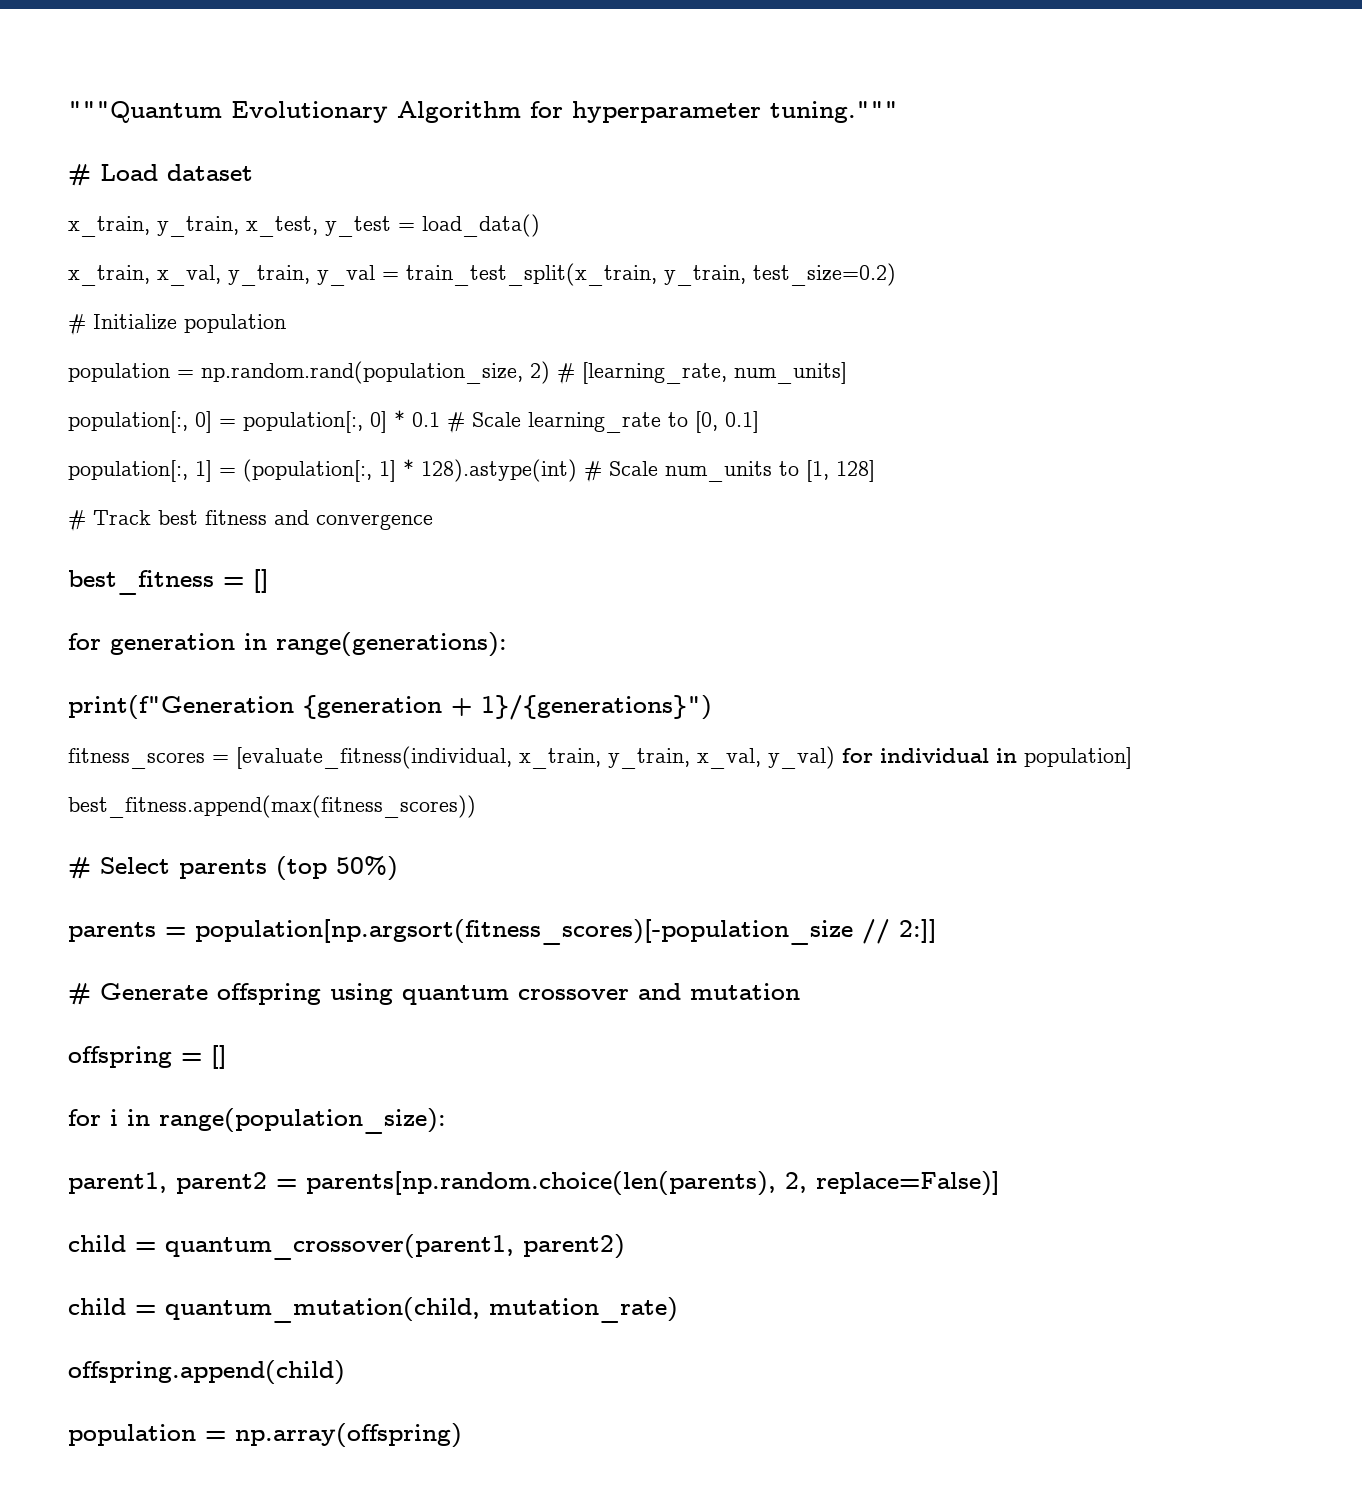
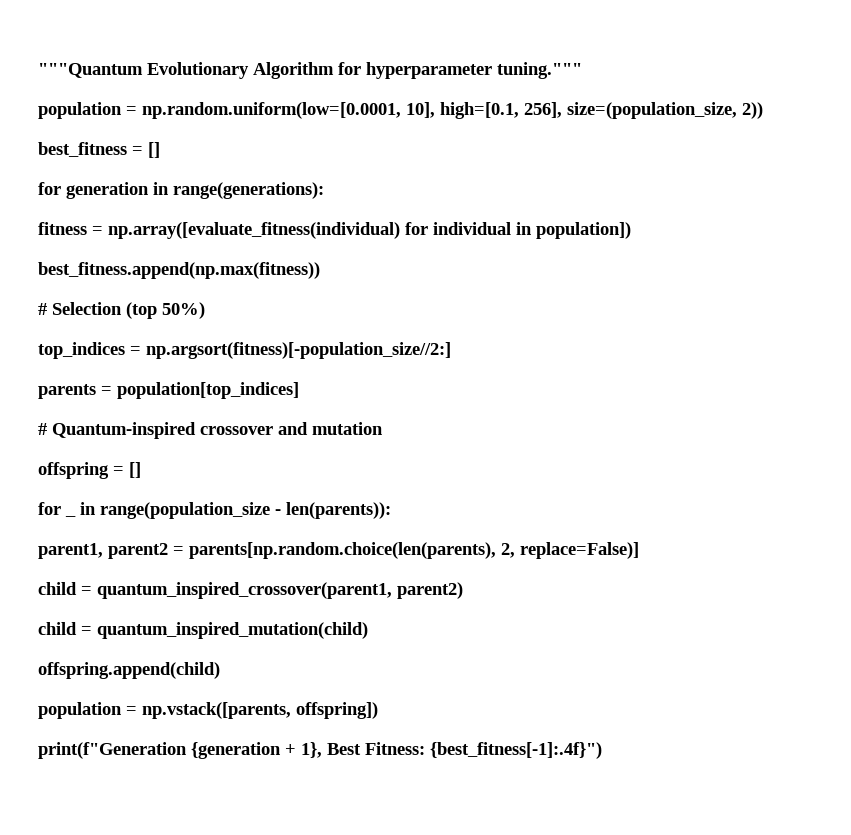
[68,164,253,186] [68,214,540,237] [68,263,896,286] [68,314,286,336] [68,361,847,385] [68,410,759,434] [68,459,875,483] [68,510,433,532] # Load dataset // x_train, y_train, x_test, y_test = load_data() // x_train, x_val, y_train, y_val = train_test_split(x_train, y_train, test_size=0.2) // # Initialize population // population = np.random.rand(population_size, 2) # [learning_rate, num_units] // population[:, 0] = population[:, 0] * 0.1 # Scale learning_rate to [0, 0.1] // population[:, 1] = (population[:, 1] * 128).astype(int) # Scale num_units to [1, 128] // # Track best fitness and convergence -> [38,102,763,119] population = np.random.uniform(low=[0.0001, 10], high=[0.1, 256], size=(population_size, 2))
[68,695,712,720] [68,746,835,769] print(f"Generation {generation + 1}/{generations}") // fitness_scores = [evaluate_fitness(individual, x_train, y_train, x_val, y_val) -> [38,222,400,239] fitness = np.array([evaluate_fitness(individual)
[1024,747,1132,769] [68,795,476,818] [68,857,267,879] population] // best_fitness.append(max(fitness_scores)) // # Select parents -> [536,222,631,239] [38,262,320,279] [38,302,122,315] population]) // best_fitness.append(np.max(fitness)) // # Selection
(398, 868) none -> [38,342,451,359] // top_indices = np.argsort(fitness)[-population_size//2:]
[195,919,937,945] [68,983,509,1005] population[np.argsort(fitness_scores)[-population_size // 2:]] // # Generate offspring using quantum -> [117,382,299,399] [38,422,196,439] population[top_indices] // # Quantum-inspired
[110,1108,446,1134] i in range(population_size): -> [65,515,76,517] [80,502,391,519] _ in range(population_size - len(parents)):
[165,1234,514,1260] quantum_crossover(parent1, -> [97,582,392,599] quantum_inspired_crossover(parent1,
[165,1297,678,1323] quantum_mutation(child, mutation_rate) -> [97,622,368,639] quantum_inspired_mutation(child)
[235,1423,462,1448] np.array(offspring) -> [142,702,378,719] [38,742,602,759] np.vstack([parents, offspring]) // print(f"Generation {generation + 1}, Best Fitness: {best_fitness[-1]:.4f}")

